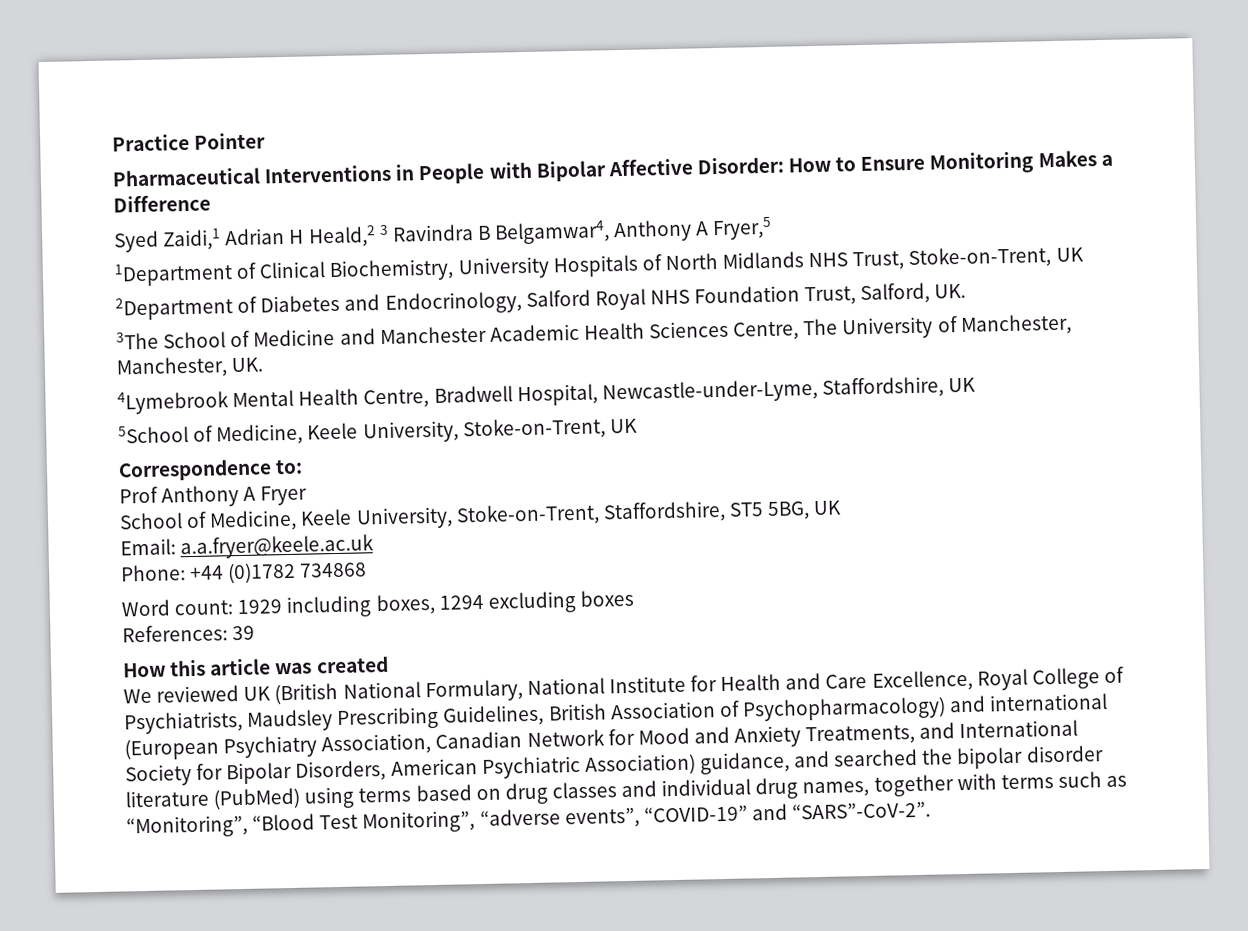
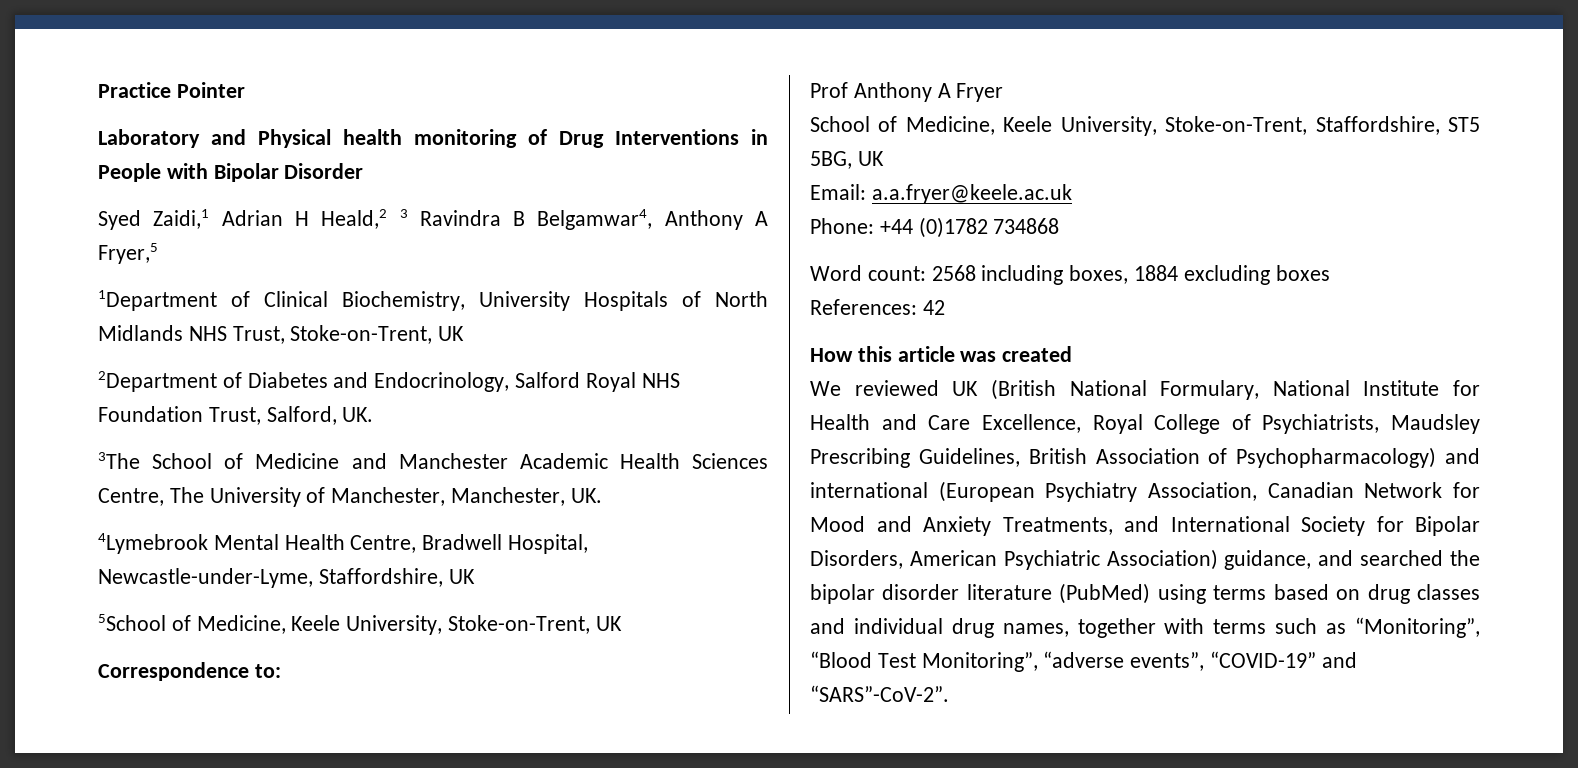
[112,167,261,187] Pharmaceutical -> [98,129,604,148] Laboratory and Physical health monitoring of Drug
[607,150,1113,177] [113,194,211,213] Affective Disorder: How to Ensure Monitoring Makes a Difference -> [284,163,364,179] Disorder
[237,599,283,615] 1929 -> [931,265,976,281] 2568
[438,594,484,610] 1294 -> [1134,265,1179,281] 1884
[232,625,256,641] 39 -> [922,300,945,315] 42

